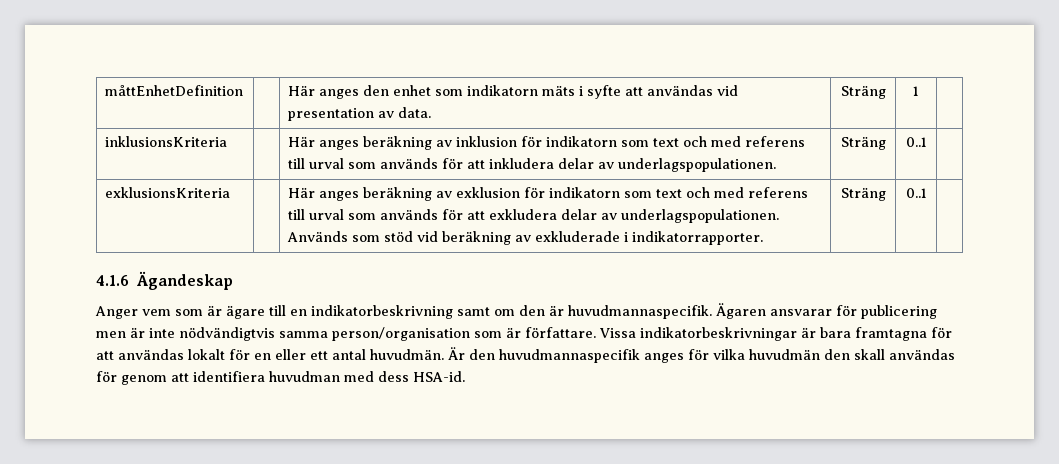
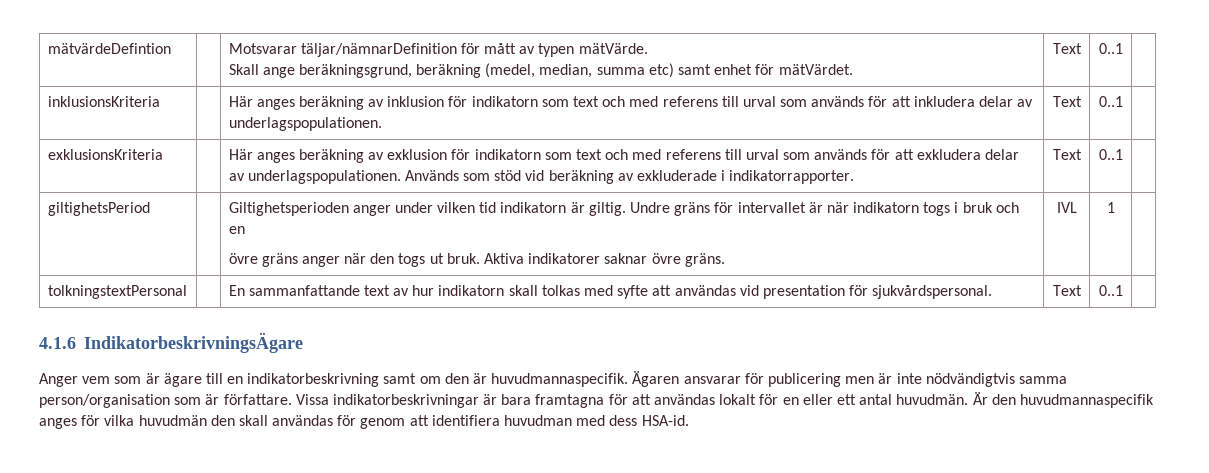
[105,85,244,96] [288,85,739,99] [288,107,432,121] [840,85,886,99] [913,86,919,96] måttEnhetDefinition | | Här anges den enhet som indikatorn mäts i syfte att användas vid presentation av data. | Sträng | 1 -> [47,43,171,54] [228,43,648,57] [228,63,853,78] [1052,43,1082,54] [1098,43,1123,54] mätvärdeDefintion | | Motsvarar täljar/nämnarDefinition för mått av typen mätVärde. // Skall ange beräkningsgrund, beräkning (medel, median, summa etc) samt enhet för mätVärdet. | Text | 0..1
[840,136,886,150] Sträng -> [1052,96,1082,107] Text
[840,187,886,201] Sträng -> [1052,149,1082,160] [1098,149,1123,160] [47,202,150,216] [228,202,1019,216] [228,226,245,234] [228,253,725,267] [1056,202,1077,213] [1106,202,1115,213] [47,285,187,299] [228,285,993,299] [1052,285,1082,296] Text | 0..1 | // giltighetsPeriod | | Giltighetsperioden anger under vilken tid indikatorn är giltig. Undre gräns för intervallet är när indikatorn togs i bruk och en // övre gräns anger när den togs ut bruk. Aktiva indikatorer saknar övre gräns. | IVL | 1 | // tolkningstextPersonal | | En sammanfattande text av hur indikatorn skall tolkas med syfte att användas vid presentation för sjukvårdspersonal. | Text
[136,271,234,290] Ägandeskap -> [83,332,303,353] IndikatorbeskrivningsÄgare

